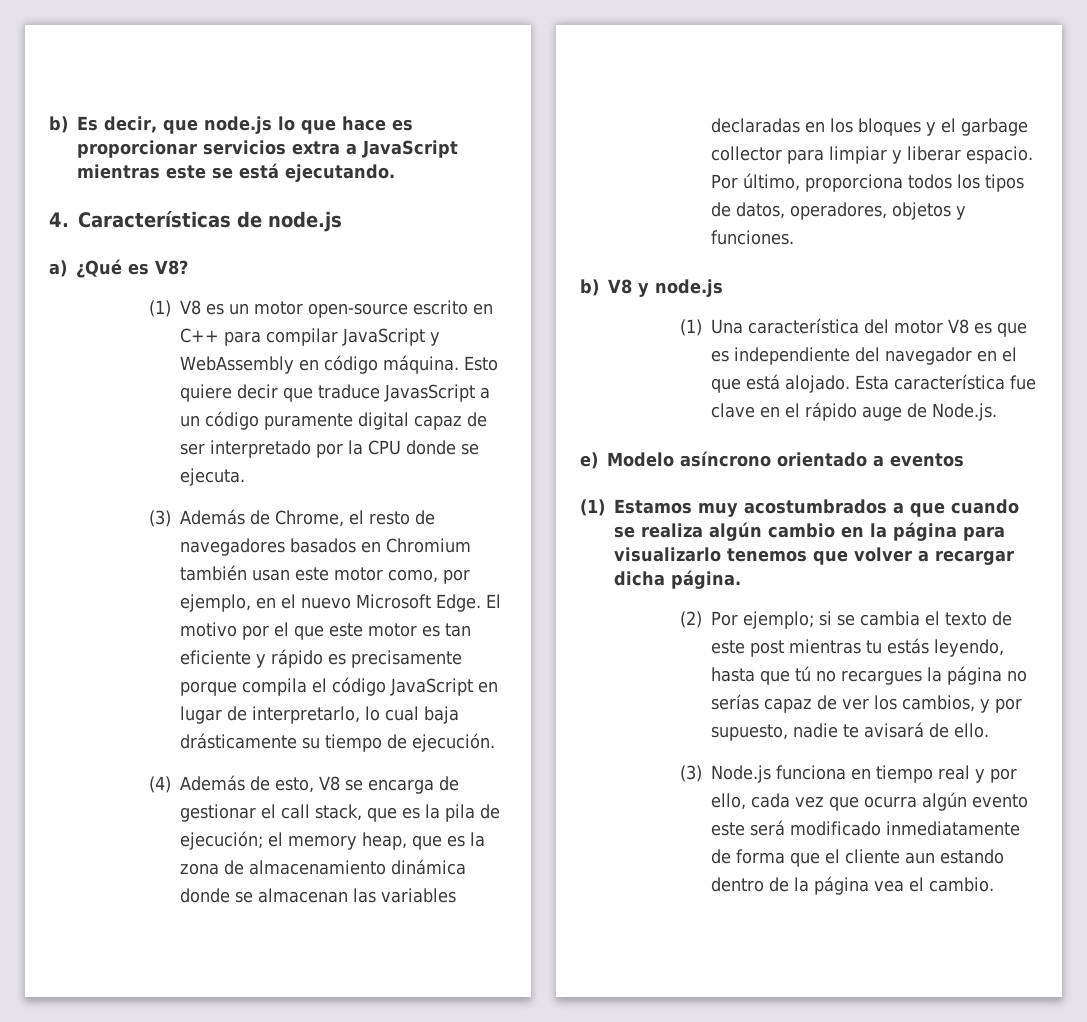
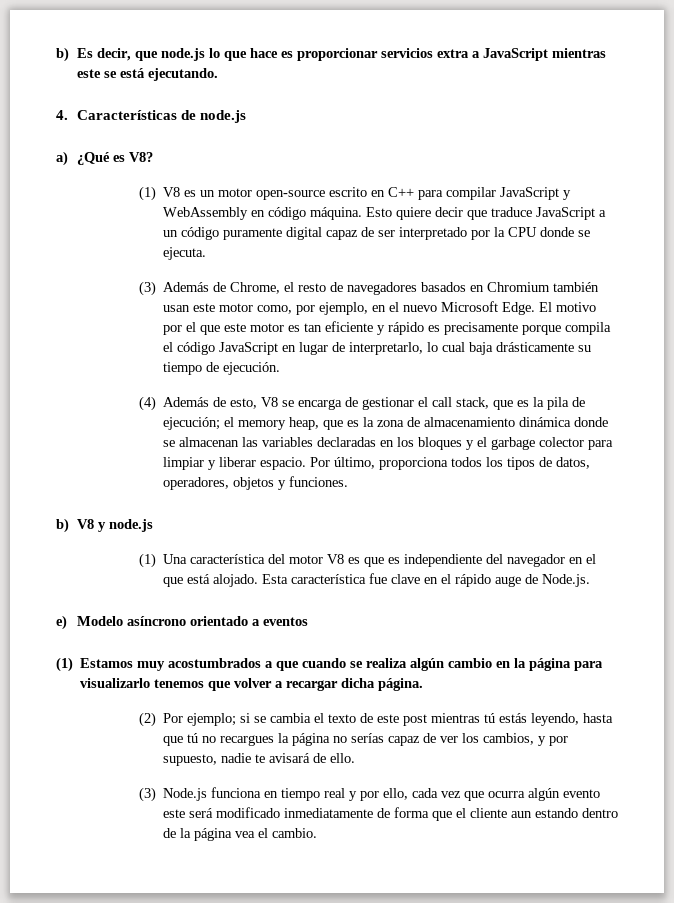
[384,384,476,402] JavasScript -> [535,207,595,220] JavaScript
[711,146,783,161] collector -> [538,437,584,447] colector
[866,640,883,654] tu -> [483,713,495,723] tú

